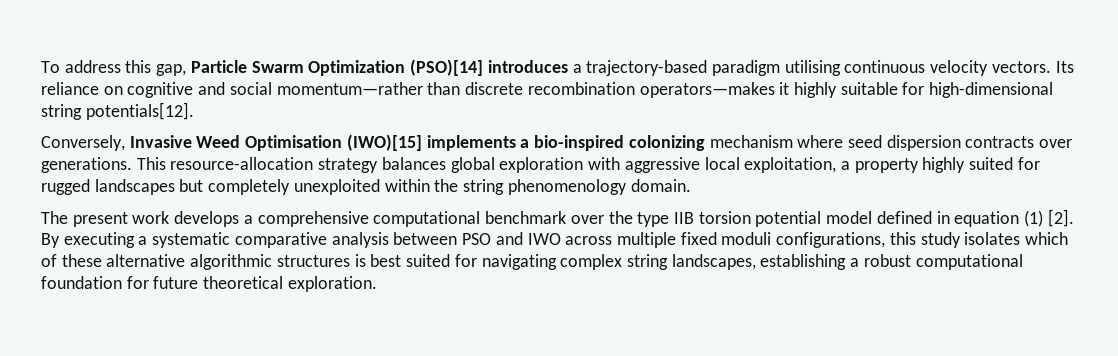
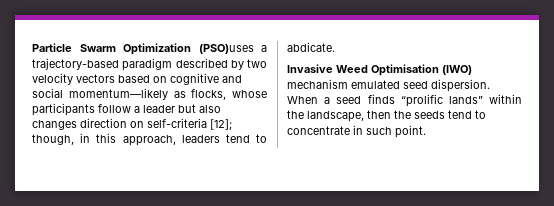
[41,60,187,76] To address this gap, -> (32, 47) none
[410,59,568,76] (PSO)[14] introduces -> [198,44,254,54] (PSO)uses
[784,60,1074,76] [41,82,1054,98] [41,102,194,120] [41,134,1073,151] [41,157,1040,173] [41,179,691,195] [41,209,1074,227] [41,232,1069,248] [41,254,1023,270] [41,276,377,292] utilising continuous velocity vectors. Its reliance on cognitive and social momentum—rather than discrete recombination operators—makes it highly suitable for high-dimensional string potentials[12]. // Conversely, Invasive Weed Optimisation (IWO)[15] implements a bio-inspired colonizing mechanism where seed dispersion contracts over generations. This resource-allocation strategy balances global exploration with aggressive local exploitation, a property highly suited for rugged landscapes but completely unexploited within the string phenomenology domain. // The present work develops a comprehensive computational benchmark over the type IIB torsion potential model defined in equation (1) [2]. By executing a systematic comparative analysis between PSO and IWO across multiple fixed moduli configurations, this study isolates which of these alternative algorithmic structures is best suited for navigating complex string landscapes, establishing a robust computational foundation for future theoretical exploration. -> [175,58,267,70] [32,73,242,85] [32,88,267,100] [32,103,221,116] [32,118,232,130] [32,133,267,146] [287,42,335,52] [287,64,472,76] [287,79,490,92] [287,94,522,107] [287,110,486,122] [287,125,426,138] described by two velocity vectors based on cognitive and social momentum—likely as flocks, whose participants follow a leader but also changes direction on self-criteria [12]; though, in this approach, leaders tend to abdicate. // Invasive Weed Optimisation (IWO) mechanism emulated seed dispersion. When a seed finds “prolific lands” within the landscape, then the seeds tend to concentrate in such point.

